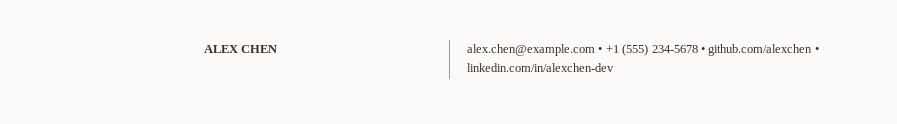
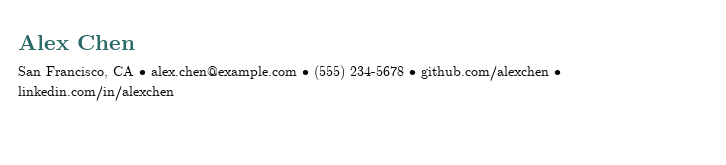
[203,45,278,53] ALEX CHEN // -> [18,35,135,50] [18,66,146,79] Alex Chen // San Francisco, CA •
[605,45,619,53] +1 -> (309, 73) none
[467,63,614,72] linkedin.com/in/alexchen-dev -> [18,85,174,102] linkedin.com/in/alexchen

